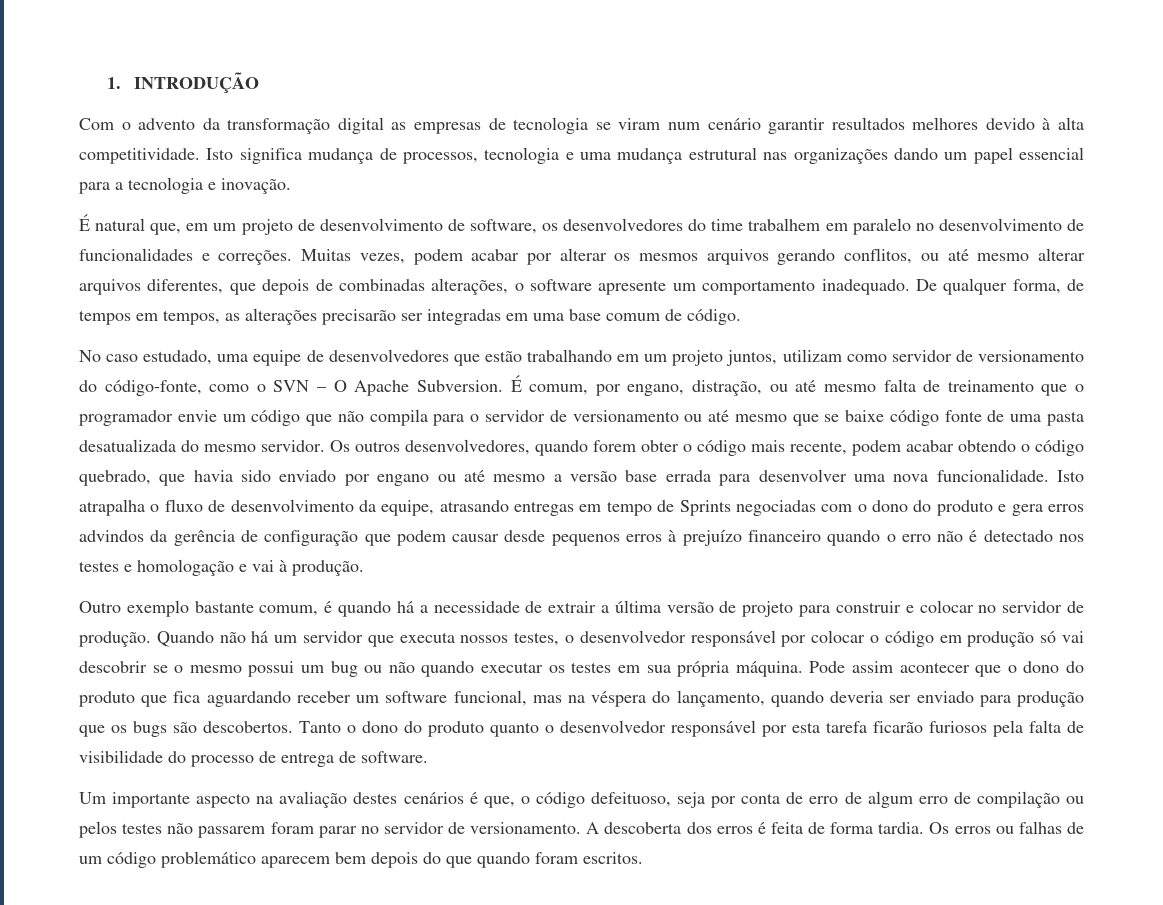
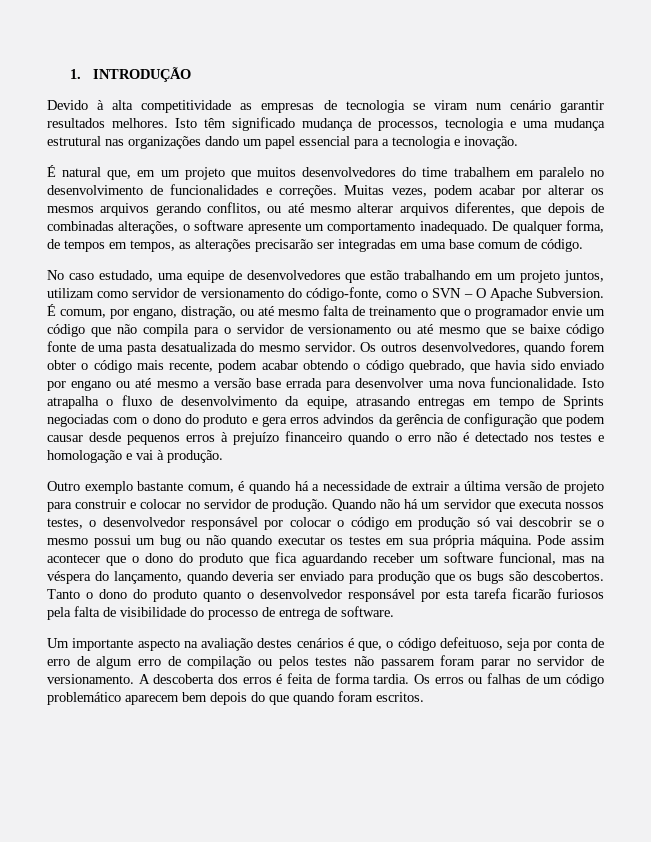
[79,117,384,134] Com o advento da transformação digital -> [47,100,232,113] Devido à alta competitividade
[912,117,1084,130] [79,148,302,164] melhores devido à alta competitividade. Isto significa -> [111,117,295,131] melhores. Isto têm significado
[297,218,559,234] de desenvolvimento de software, os -> [230,167,296,180] que muitos

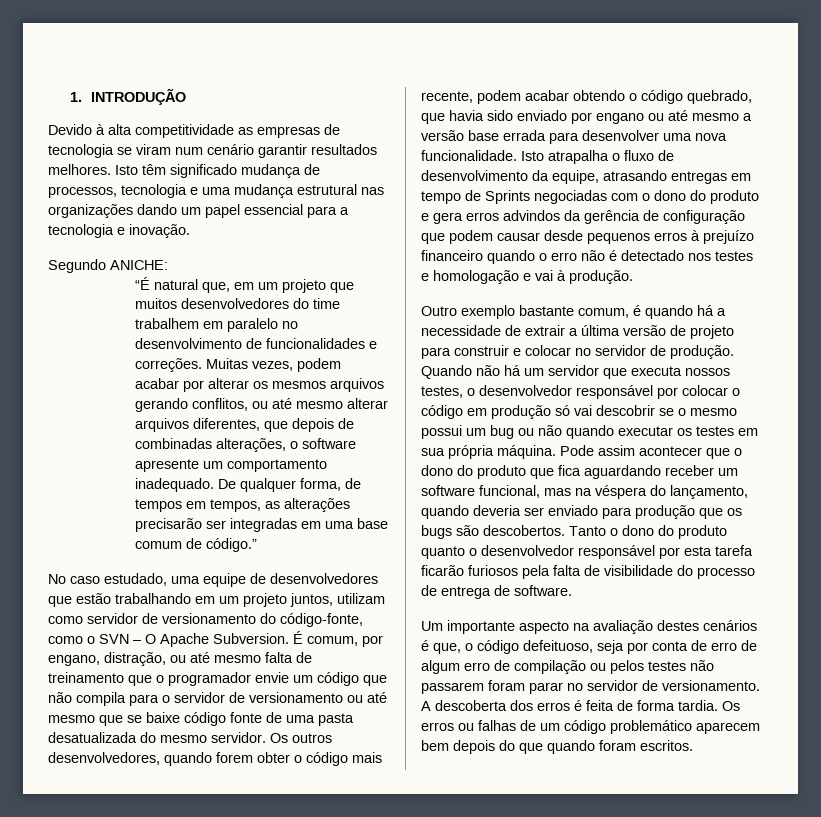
[47,165,56,177] É -> [48,259,168,273] [134,277,150,290] Segundo ANICHE: // “É
[541,239,583,252] código. -> [205,538,257,552] código.”

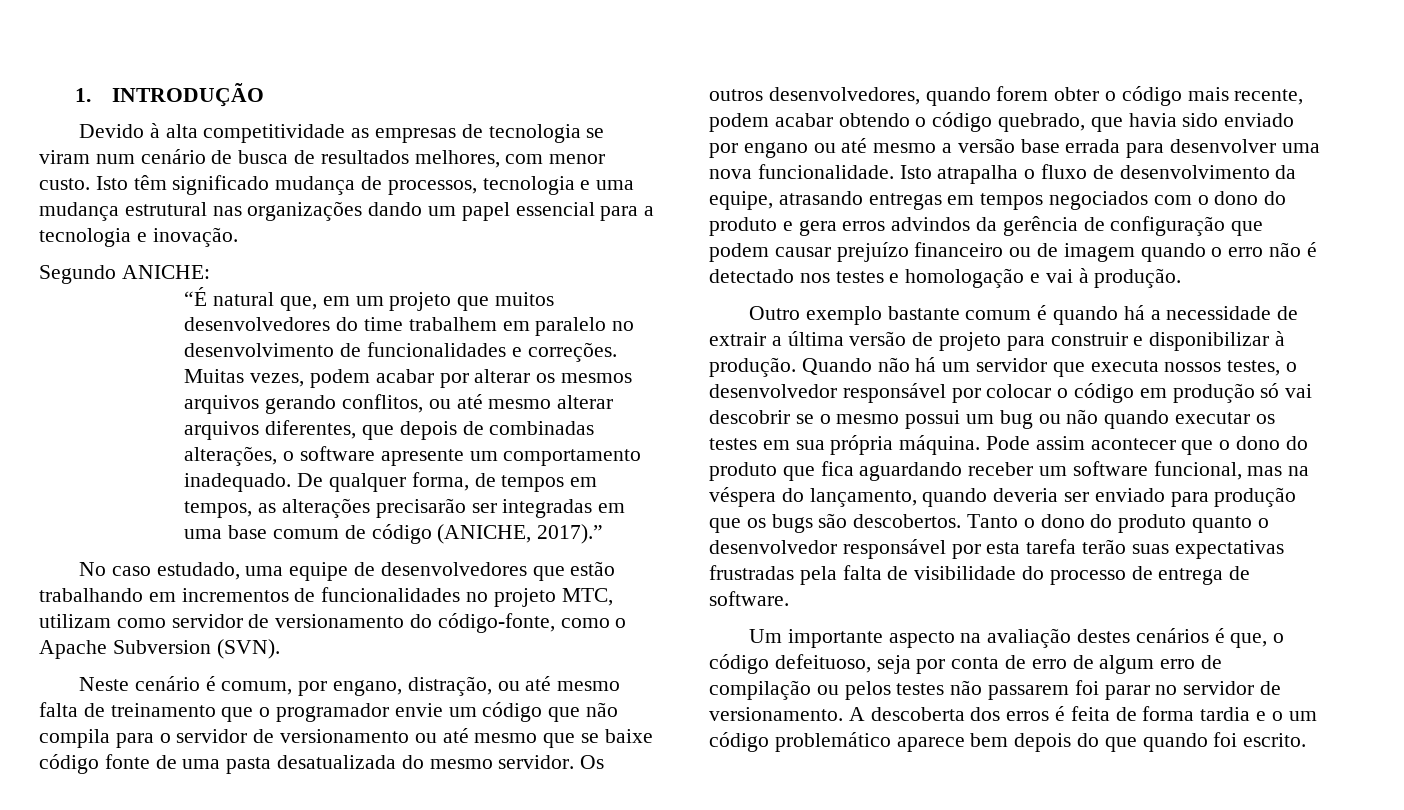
[258,144,377,158] [48,164,111,175] garantir resultados melhores. -> [211,150,606,168] [39,178,90,190] de busca de resultados melhores, com menor custo.
[205,538,257,552] código.” -> [371,524,604,544] código (ANICHE, 2017).”
[219,593,333,607] um projeto juntos, -> [181,587,613,607] incrementos de funcionalidades no projeto MTC,
[99,631,303,647] SVN – O Apache Subversion. É -> [39,639,280,659] [79,676,216,691] Apache Subversion (SVN). // Neste cenário é
[421,190,607,204] tempo de Sprints negociadas -> [980,191,1149,210] tempos negociados
[544,230,754,244] [421,250,483,261] desde pequenos erros à prejuízo financeiro -> [836,242,1135,262] prejuízo financeiro ou de imagem
[578,308,629,318] comum, -> [965,310,1032,320] comum
[525,345,666,356] colocar no servidor de -> [1149,331,1286,351] disponibilizar à
[421,565,518,576] ficarão furiosos -> [1082,539,1284,559] [709,565,794,580] terão suas expectativas frustradas
[488,680,525,691] foram -> [1074,680,1099,695] foi
[678,700,740,711] [421,720,536,731] tardia. Os erros ou falhas de -> [1200,707,1283,721] tardia e o
[696,722,760,734] aparecem -> [896,737,965,752] aparece
[599,740,693,751] foram escritos. -> [1213,732,1307,747] foi escrito.

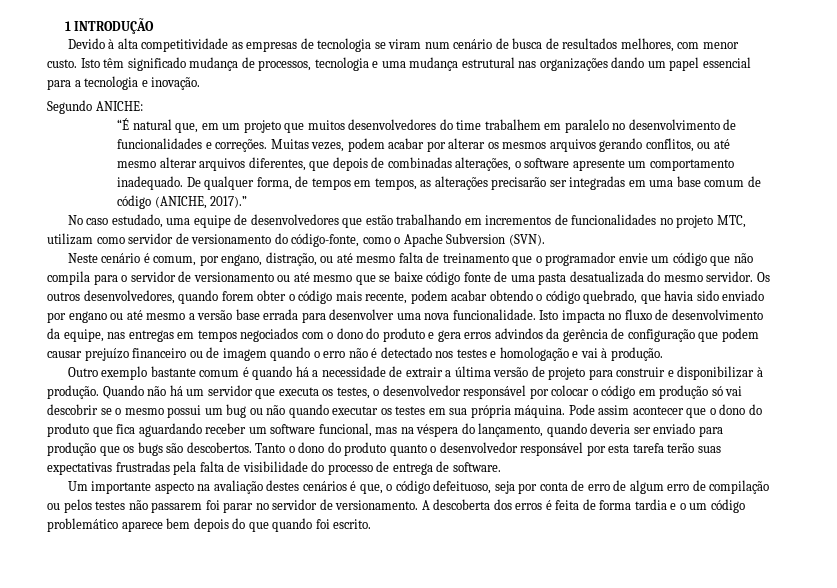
[75,88,92,102] 1. -> [64,21,71,31] 1
[937,165,1036,184] atrapalha o -> [561,310,622,323] impacta no
[778,191,863,205] atrasando -> [107,332,126,339] nas
[1164,362,1222,372] nossos -> [322,389,334,396] os

